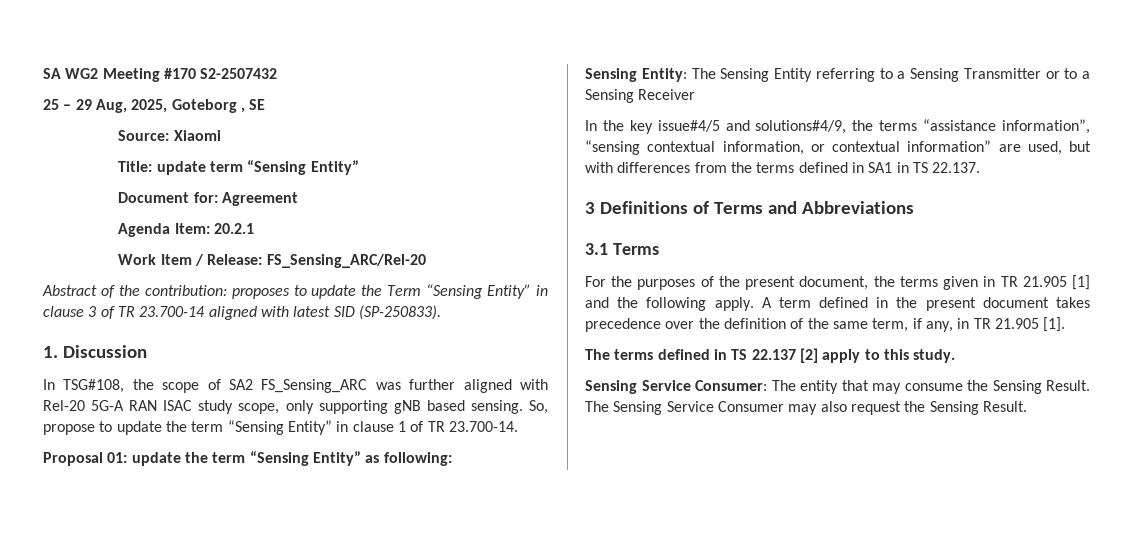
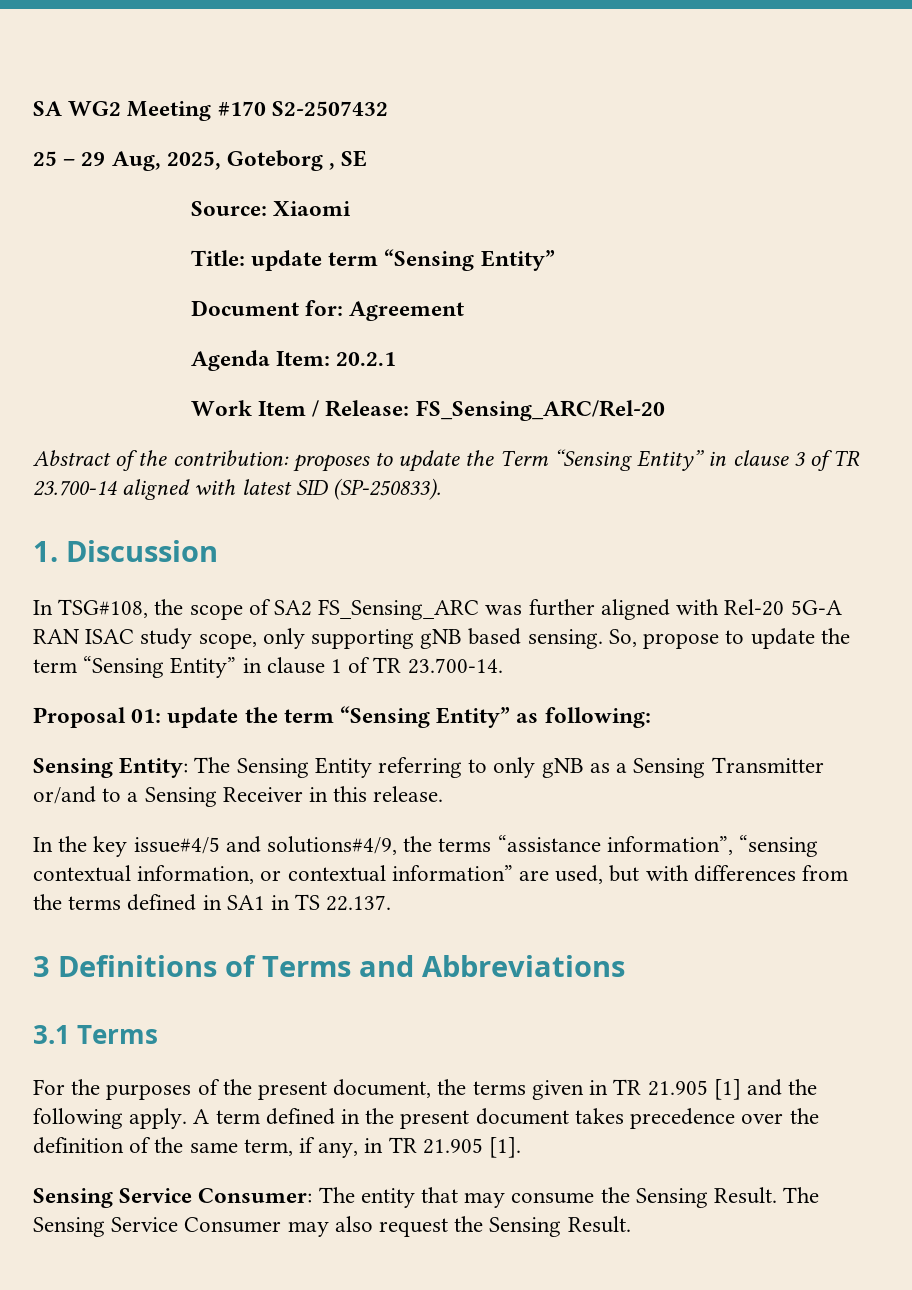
(893, 73) none -> [493,757,610,778] only gNB as
[1045,71,1060,79] or -> [33,786,96,804] or/and
(696, 94) none -> [309,786,444,802] in this release.
[585,348,956,363] // The terms defined in TS 22.137 [2] apply to this study. -> (522, 1147) none

